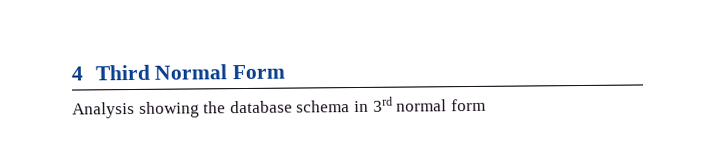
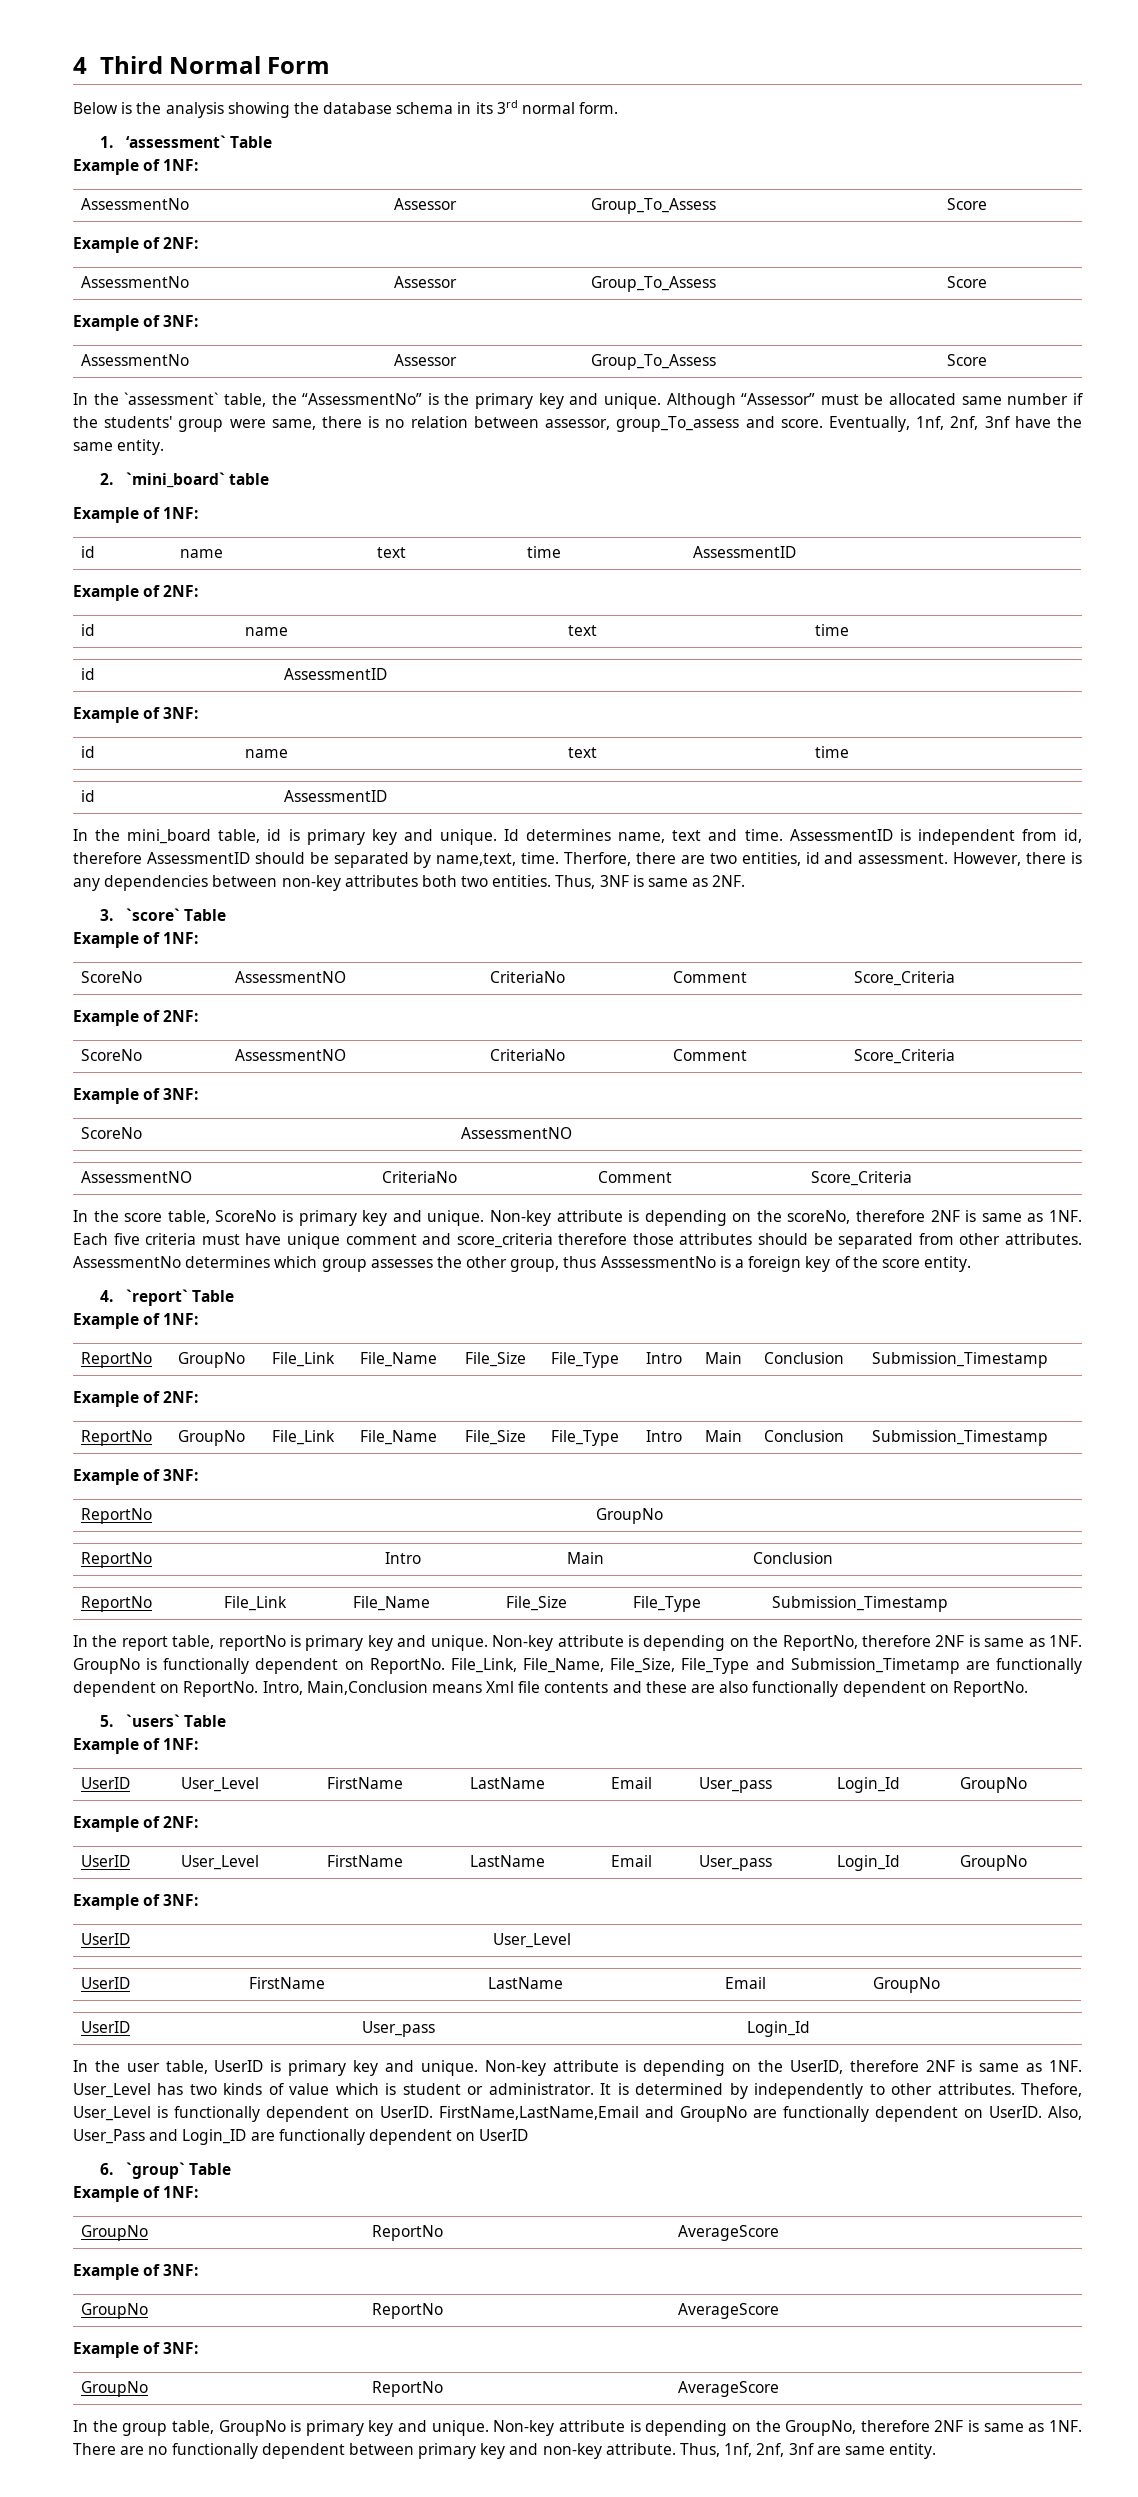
[72,101,135,119] Analysis -> [73,102,224,118] Below is the analysis
(369, 106) none -> [475,102,493,114] its
[450,98,486,112] form -> [579,102,619,114] [99,135,273,148] [73,159,199,175] [80,198,189,210] [393,198,457,210] [590,198,716,214] [946,198,987,210] [73,237,199,253] [80,276,189,288] [393,276,457,288] [590,276,716,292] [946,276,987,288] [73,315,199,331] [80,354,189,366] [393,354,457,366] [590,354,716,370] [946,354,987,366] [73,392,1084,409] [73,416,1082,432] [73,439,165,455] [99,472,270,488] [73,507,199,523] [80,546,95,558] [179,549,223,558] [376,547,406,558] [526,546,561,558] [692,546,796,558] [73,585,199,601] [80,624,95,636] [244,627,288,636] [567,625,597,636] [814,624,849,636] [80,668,95,680] [283,668,387,680] [73,707,199,723] [80,746,95,758] [244,749,288,758] [567,747,597,758] [814,746,849,758] [80,790,95,802] [283,790,387,802] [73,829,1083,845] [73,852,1083,868] [73,875,746,891] [99,908,227,921] [73,932,199,948] [80,971,142,983] [234,971,346,983] [489,971,565,983] [672,971,747,983] [853,971,955,986] [73,1010,199,1026] [80,1049,142,1061] [234,1049,346,1061] [489,1049,565,1061] [672,1049,747,1061] [853,1049,955,1064] [73,1088,199,1104] [80,1127,142,1139] [460,1127,572,1139] [80,1171,192,1183] [381,1171,457,1183] [597,1171,672,1183] [810,1171,912,1186] [73,1210,1083,1226] [73,1233,1083,1249] [73,1256,972,1272] [99,1289,235,1306] [73,1313,199,1329] [80,1352,152,1368] [177,1352,245,1368] [271,1352,335,1367] [359,1352,437,1367] [464,1352,526,1367] [550,1352,619,1368] [645,1352,682,1364] [704,1352,742,1364] [763,1352,844,1364] [871,1352,1048,1368] [73,1391,199,1407] [80,1430,152,1446] [177,1430,245,1446] [271,1430,335,1445] [359,1430,437,1445] [464,1430,526,1445] [550,1430,619,1446] [645,1430,682,1442] [704,1430,742,1442] [763,1430,844,1442] [871,1430,1048,1446] [73,1469,199,1485] [80,1508,152,1524] [595,1508,663,1524] [80,1552,152,1568] [384,1552,421,1564] [566,1552,604,1564] [752,1552,833,1564] [80,1596,152,1612] [223,1596,287,1611] [352,1596,430,1611] [505,1596,567,1611] [632,1596,701,1612] [771,1596,948,1612] [73,1635,1082,1651] [73,1658,1082,1674] [73,1681,1028,1697] [99,1714,227,1727] [73,1738,199,1754] [80,1777,130,1789] [180,1777,259,1792] [326,1777,403,1789] [469,1777,545,1789] [610,1777,652,1789] [698,1777,772,1793] [836,1777,900,1793] [959,1777,1027,1793] [73,1816,199,1832] [80,1855,130,1867] [180,1855,259,1870] [326,1855,403,1867] [469,1855,545,1867] [610,1855,652,1867] [698,1855,772,1871] [836,1855,900,1871] [959,1855,1027,1871] [73,1894,199,1910] [80,1933,130,1945] [492,1933,571,1948] [80,1977,130,1989] [248,1977,325,1989] [487,1977,563,1989] [724,1977,766,1989] [872,1977,940,1993] [80,2021,130,2033] [361,2021,435,2037] [746,2021,810,2037] [73,2060,1082,2076] [73,2083,1083,2099] [73,2106,1082,2122] [73,2129,529,2145] [99,2162,232,2179] [73,2186,199,2202] [80,2225,148,2241] [371,2225,443,2241] [677,2225,779,2241] [73,2264,199,2280] [80,2303,148,2319] [371,2303,443,2319] [677,2303,779,2319] [73,2342,199,2358] [80,2381,148,2397] [371,2381,443,2397] [677,2381,779,2397] [73,2420,1082,2436] [73,2443,937,2459] form. // 1. ‘assessment` Table // Example of 1NF: // AssessmentNo | Assessor | Group_To_Assess | Score // Example of 2NF: // AssessmentNo | Assessor | Group_To_Assess | Score // Example of 3NF: // AssessmentNo | Assessor | Group_To_Assess | Score // In the `assessment` table, the “AssessmentNo” is the primary key and unique. Although “Assessor” must be allocated same number if the students' group were same, there is no relation between assessor, group_To_assess and score. Eventually, 1nf, 2nf, 3nf have the same entity. // 2. `mini_board` table // Example of 1NF: // id | name | text | time | AssessmentID // Example of 2NF: // id | name | text | time // id | AssessmentID // Example of 3NF: // id | name | text | time // id | AssessmentID // In the mini_board table, id is primary key and unique. Id determines name, text and time. AssessmentID is independent from id, therefore AssessmentID should be separated by name,text, time. Therfore, there are two entities, id and assessment. However, there is any dependencies between non-key attributes both two entities. Thus, 3NF is same as 2NF. // 3. `score` Table // Example of 1NF: // ScoreNo | AssessmentNO | CriteriaNo | Comment | Score_Criteria // Example of 2NF: // ScoreNo | AssessmentNO | CriteriaNo | Comment | Score_Criteria // Example of 3NF: // ScoreNo | AssessmentNO // AssessmentNO | CriteriaNo | Comment | Score_Criteria // In the score table, ScoreNo is primary key and unique. Non-key attribute is depending on the scoreNo, therefore 2NF is same as 1NF. Each five criteria must have unique comment and score_criteria therefore those attributes should be separated from other attributes. AssessmentNo determines which group assesses the other group, thus AsssessmentNo is a foreign key of the score entity. // 4. `report` Table // Example of 1NF: // ReportNo | GroupNo | File_Link | File_Name | File_Size | File_Type | Intro | Main | Conclusion | Submission_Timestamp // Example of 2NF: // ReportNo | GroupNo | File_Link | File_Name | File_Size | File_Type | Intro | Main | Conclusion | Submission_Timestamp // Example of 3NF: // ReportNo | GroupNo // ReportNo | Intro | Main | Conclusion // ReportNo | File_Link | File_Name | File_Size | File_Type | Submission_Timestamp // In the report table, reportNo is primary key and unique. Non-key attribute is depending on the ReportNo, therefore 2NF is same as 1NF. GroupNo is functionally dependent on ReportNo. File_Link, File_Name, File_Size, File_Type and Submission_Timetamp are functionally dependent on ReportNo. Intro, Main,Conclusion means Xml file contents and these are also functionally dependent on ReportNo. // 5. `users` Table // Example of 1NF: // UserID | User_Level | FirstName | LastName | Email | User_pass | Login_Id | GroupNo // Example of 2NF: // UserID | User_Level | FirstName | LastName | Email | User_pass | Login_Id | GroupNo // Example of 3NF: // UserID | User_Level // UserID | FirstName | LastName | Email | GroupNo // UserID | User_pass | Login_Id // In the user table, UserID is primary key and unique. Non-key attribute is depending on the UserID, therefore 2NF is same as 1NF. User_Level has two kinds of value which is student or administrator. It is determined by independently to other attributes. Thefore, User_Level is functionally dependent on UserID. FirstName,LastName,Email and GroupNo are functionally dependent on UserID. Also, User_Pass and Login_ID are functionally dependent on UserID // 6. `group` Table // Example of 1NF: // GroupNo | ReportNo | AverageScore // Example of 3NF: // GroupNo | ReportNo | AverageScore // Example of 3NF: // GroupNo | ReportNo | AverageScore // In the group table, GroupNo is primary key and unique. Non-key attribute is depending on the GroupNo, therefore 2NF is same as 1NF. There are no functionally dependent between primary key and non-key attribute. Thus, 1nf, 2nf, 3nf are same entity.

